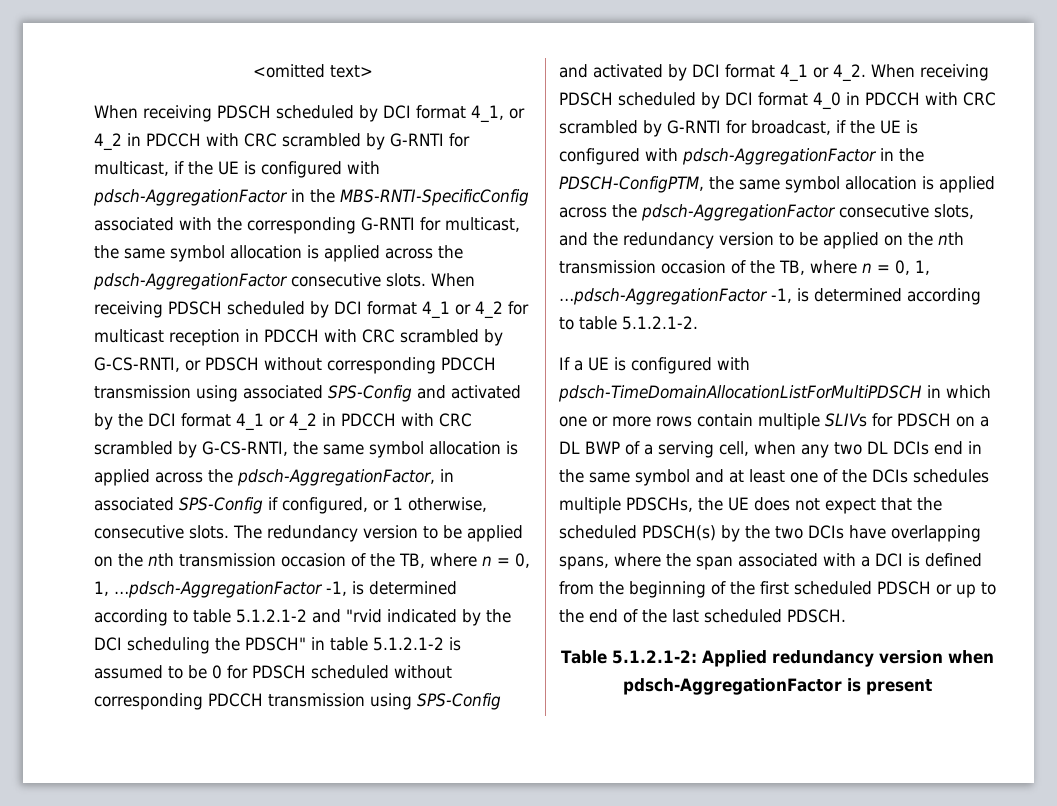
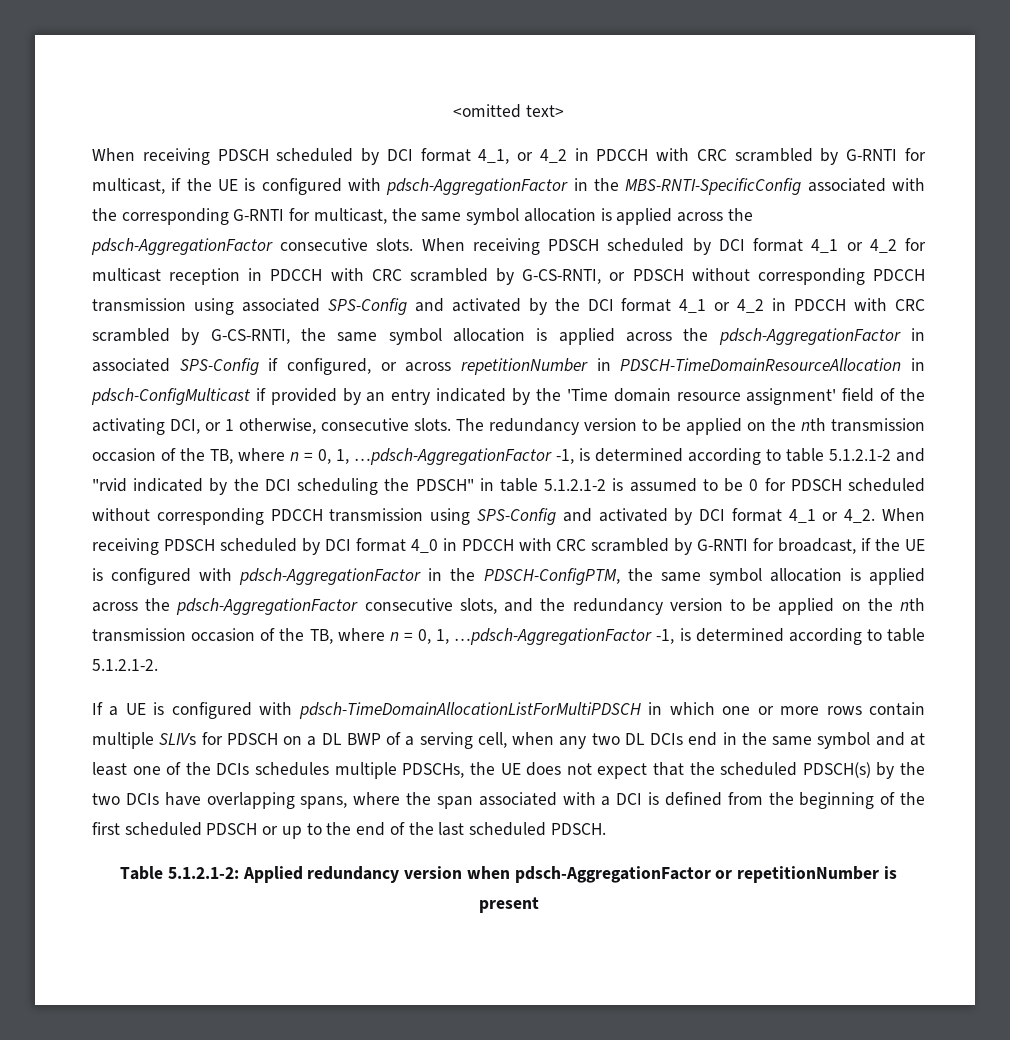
[237,469,435,486] pdsch-AggregationFactor, -> [718,328,901,345] pdsch-AggregationFactor
(389, 505) none -> [405,358,925,375] [91,388,926,405] [92,418,221,435] across repetitionNumber in PDSCH-TimeDomainResourceAllocation in pdsch-ConfigMulticast if provided by an entry indicated by the 'Time domain resource assignment' field of the activating DCI, or
(843, 686) none -> [715,866,880,883] or repetitionNumber

